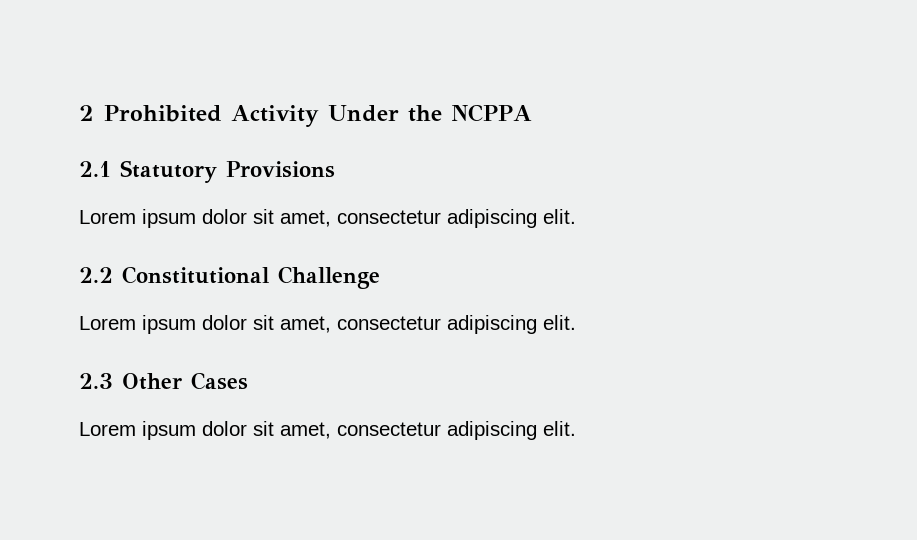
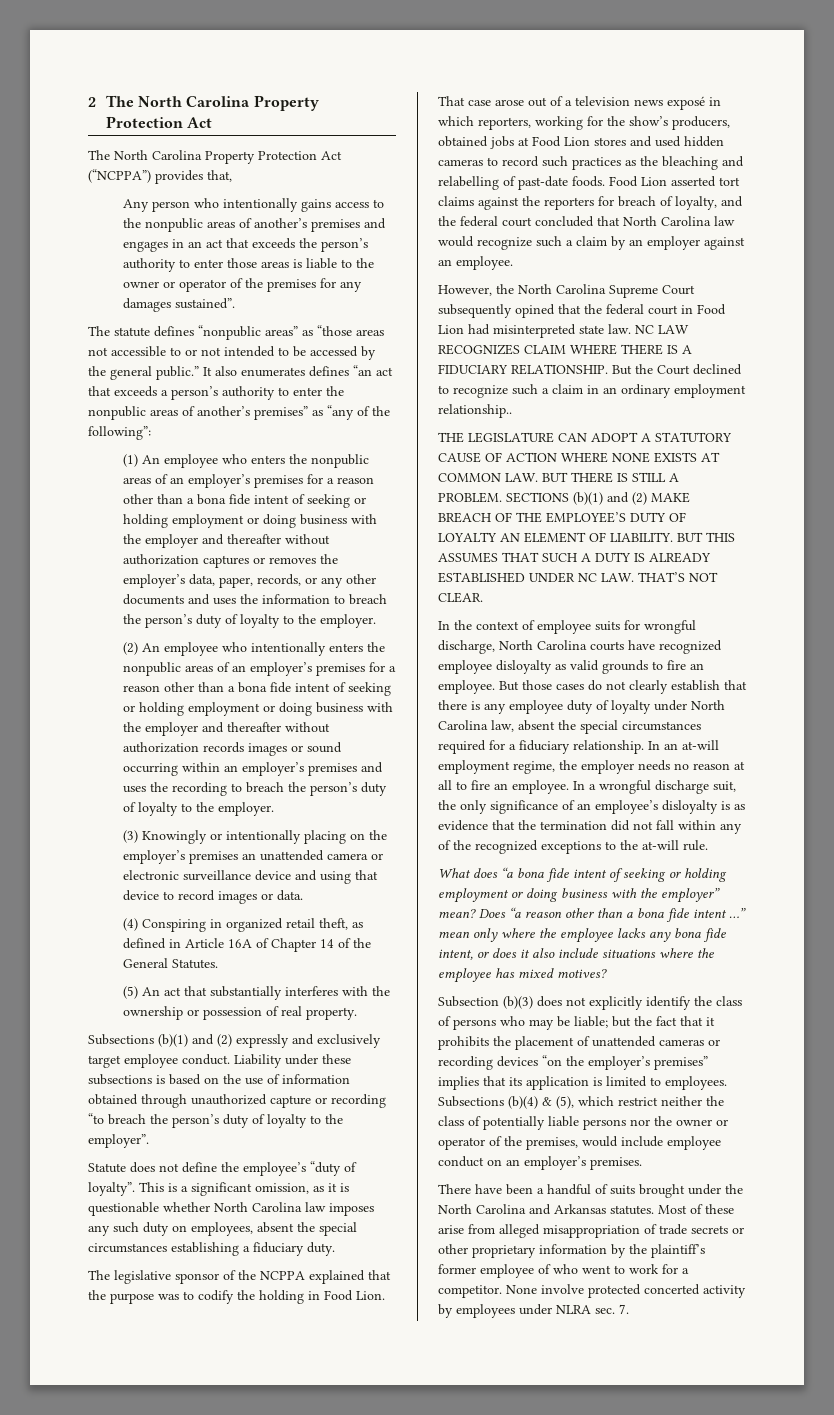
[104,104,533,127] [79,160,335,183] [79,209,576,228] [79,266,380,289] [79,315,576,334] [79,372,248,390] [79,421,576,440] Prohibited Activity Under the NCPPA // 2.1 Statutory Provisions // Lorem ipsum dolor sit amet, consectetur adipiscing elit. // 2.2 Constitutional Challenge // Lorem ipsum dolor sit amet, consectetur adipiscing elit. // 2.3 Other Cases // Lorem ipsum dolor sit amet, consectetur adipiscing elit. -> [105,95,319,111] [105,116,212,128] [88,150,342,164] [88,169,232,184] [123,198,385,212] [123,218,387,232] [123,238,369,252] [123,258,375,272] [123,278,363,292] [123,298,236,312] [88,325,384,340] [88,346,376,360] [88,365,393,380] [88,386,344,400] [88,405,390,420] [88,426,151,440] [123,454,370,468] [123,474,375,488] [123,494,367,508] [123,514,378,528] [123,534,331,548] [123,554,339,568] [123,574,377,588] [123,594,388,605] [123,614,377,628] [123,642,386,656] [123,662,397,676] [123,682,392,696] [123,702,394,716] [123,722,331,736] [123,742,343,756] [123,762,384,776] [123,782,388,796] [123,802,275,816] [123,830,388,844] [123,850,384,864] [123,870,379,884] [123,890,304,904] [123,918,364,932] [123,938,372,952] [123,958,219,969] [123,986,391,1000] [123,1006,358,1020] [88,1034,381,1048] [88,1054,351,1068] [88,1074,350,1085] [88,1094,386,1108] [88,1113,343,1128] [88,1134,149,1148] [88,1161,357,1176] [88,1182,349,1196] [88,1202,374,1216] [88,1222,357,1236] [88,1242,335,1256] [88,1270,391,1284] [88,1290,385,1304] [438,96,721,110] [438,116,730,130] [438,136,724,149] [438,156,744,170] [438,176,740,190] [438,196,743,210] [438,216,735,227] [438,236,745,250] [438,256,513,270] [438,284,695,298] [438,304,726,318] [438,324,689,338] [438,344,692,355] [438,364,742,375] [438,384,746,398] [438,404,512,418] [438,432,732,443] [438,452,720,463] [438,472,679,483] [438,492,690,505] [438,512,686,523] [438,532,735,543] [438,552,711,563] [438,572,718,583] [438,592,483,603] [438,620,696,634] [438,640,722,654] [438,660,704,674] [438,680,747,694] [438,700,725,714] [438,720,701,734] [438,740,719,754] [438,760,745,774] [438,780,736,794] [438,800,745,814] [438,820,742,834] [438,840,708,854] [438,867,727,882] [438,888,720,903] [438,907,746,922] [438,928,726,943] [438,948,714,960] [438,968,607,983] [438,996,742,1010] [438,1016,715,1030] [438,1036,720,1050] [438,1055,708,1070] [438,1076,727,1090] [438,1096,724,1109] [438,1116,728,1130] [438,1136,721,1150] [438,1156,642,1170] [438,1184,743,1198] [438,1204,734,1215] [438,1224,744,1238] [438,1244,705,1258] [438,1264,689,1278] [438,1284,746,1298] [438,1304,629,1318] The North Carolina Property Protection Act // The North Carolina Property Protection Act (“NCPPA”) provides that, // Any person who intentionally gains access to the nonpublic areas of another’s premises and engages in an act that exceeds the person’s authority to enter those areas is liable to the owner or operator of the premises for any damages sustained”. // The statute defines “nonpublic areas” as “those areas not accessible to or not intended to be accessed by the general public.” It also enumerates defines “an act that exceeds a person’s authority to enter the nonpublic areas of another’s premises” as “any of the following”: // (1) An employee who enters the nonpublic areas of an employer’s premises for a reason other than a bona fide intent of seeking or holding employment or doing business with the employer and thereafter without authorization captures or removes the employer’s data, paper, records, or any other documents and uses the information to breach the person’s duty of loyalty to the employer. // (2) An employee who intentionally enters the nonpublic areas of an employer’s premises for a reason other than a bona fide intent of seeking or holding employment or doing business with the employer and thereafter without authorization records images or sound occurring within an employer’s premises and uses the recording to breach the person’s duty of loyalty to the employer. // (3) Knowingly or intentionally placing on the employer’s premises an unattended camera or electronic surveillance device and using that device to record images or data. // (4) Conspiring in organized retail theft, as defined in Article 16A of Chapter 14 of the General Statutes. // (5) An act that substantially interferes with the ownership or possession of real property. // Subsections (b)(1) and (2) expressly and exclusively target employee conduct. Liability under these subsections is based on the use of information obtained through unauthorized capture or recording “to breach the person’s duty of loyalty to the employer”. // Statute does not define the employee’s “duty of loyalty”. This is a significant omission, as it is questionable whether North Carolina law imposes any such duty on employees, absent the special circumstances establishing a fiduciary duty. // The legislative sponsor of the NCPPA explained that the purpose was to codify the holding in Food Lion. That case arose out of a television news exposé in which reporters, working for the show’s producers, obtained jobs at Food Lion stores and used hidden cameras to record such practices as the bleaching and relabelling of past-date foods. Food Lion asserted tort claims against the reporters for breach of loyalty, and the federal court concluded that North Carolina law would recognize such a claim by an employer against an employee. // However, the North Carolina Supreme Court subsequently opined that the federal court in Food Lion had misinterpreted state law. NC LAW RECOGNIZES CLAIM WHERE THERE IS A FIDUCIARY RELATIONSHIP. But the Court declined to recognize such a claim in an ordinary employment relationship.. // THE LEGISLATURE CAN ADOPT A STATUTORY CAUSE OF ACTION WHERE NONE EXISTS AT COMMON LAW. BUT THERE IS STILL A PROBLEM. SECTIONS (b)(1) and (2) MAKE BREACH OF THE EMPLOYEE’S DUTY OF LOYALTY AN ELEMENT OF LIABILITY. BUT THIS ASSUMES THAT SUCH A DUTY IS ALREADY ESTABLISHED UNDER NC LAW. THAT’S NOT CLEAR. // In the context of employee suits for wrongful discharge, North Carolina courts have recognized employee disloyalty as valid grounds to fire an employee. But those cases do not clearly establish that there is any employee duty of loyalty under North Carolina law, absent the special circumstances required for a fiduciary relationship. In an at-will employment regime, the employer needs no reason at all to fire an employee. In a wrongful discharge suit, the only significance of an employee’s disloyalty is as evidence that the termination did not fall within any of the recognized exceptions to the at-will rule. // What does “a bona fide intent of seeking or holding employment or doing business with the employer” mean? Does “a reason other than a bona fide intent …” mean only where the employee lacks any bona fide intent, or does it also include situations where the employee has mixed motives? // Subsection (b)(3) does not explicitly identify the class of persons who may be liable; but the fact that it prohibits the placement of unattended cameras or recording devices “on the employer’s premises” implies that its application is limited to employees. Subsections (b)(4) & (5), which restrict neither the class of potentially liable persons nor the owner or operator of the premises, would include employee conduct on an employer’s premises. // There have been a handful of suits brought under the North Carolina and Arkansas statutes. Most of these arise from alleged misappropriation of trade secrets or other proprietary information by the plaintiff’s former employee of who went to work for a competitor. None involve protected concerted activity by employees under NLRA sec. 7.

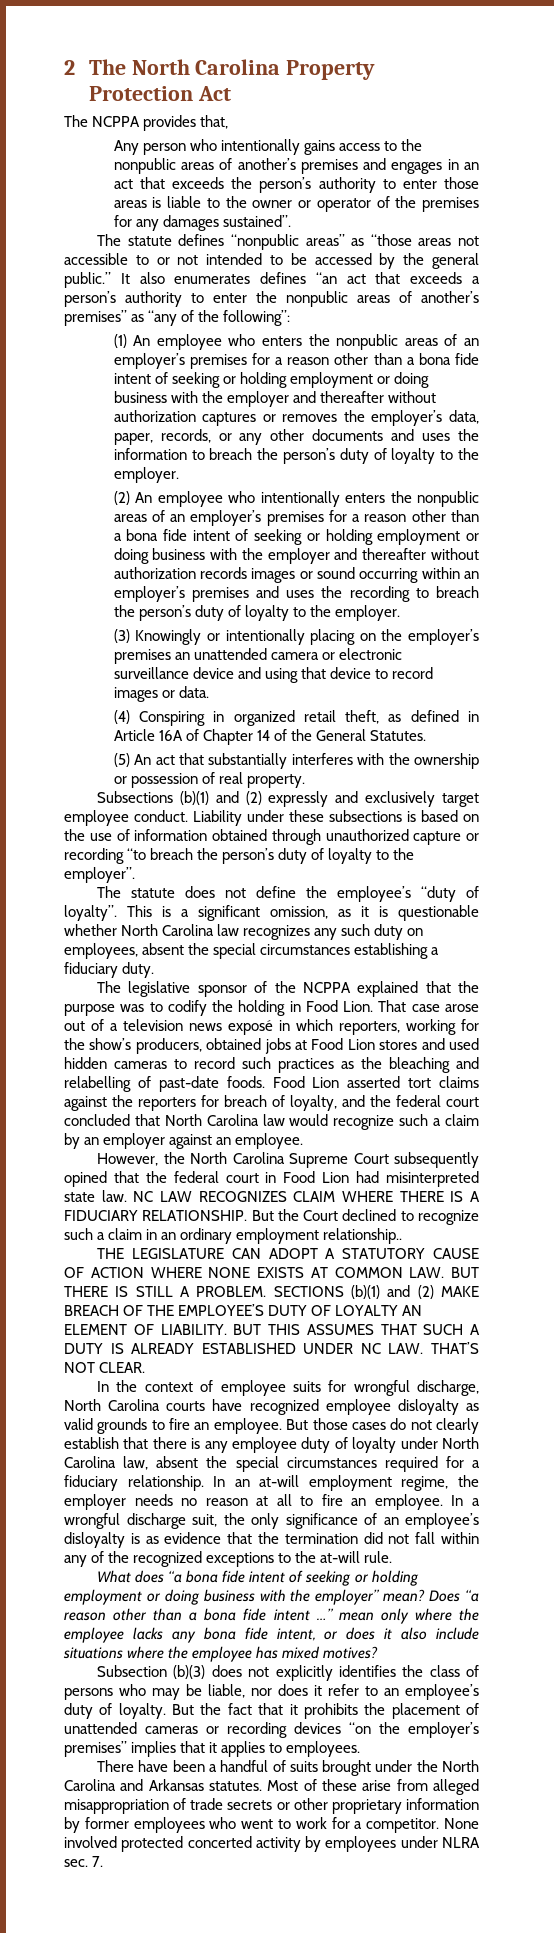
[114,150,342,164] [88,169,151,183] North Carolina Property Protection Act (“NCPPA”) -> [92,116,141,127] NCPPA
[88,1163,126,1173] Statute -> [97,886,176,898] The statute
[329,1203,374,1216] imposes -> [243,925,311,940] recognizes
[646,996,691,1010] identify -> [338,1665,396,1677] identifies
[574,1016,631,1028] liable; but -> [208,1684,480,1700] [64,1703,195,1719] liable, nor does it refer to an employee’s duty of loyalty. But
[509,1076,727,1090] [438,1096,724,1109] [438,1116,728,1130] [438,1136,721,1150] [438,1156,642,1170] its application is limited to employees. Subsections (b)(4) & (5), which restrict neither the class of potentially liable persons nor the owner or operator of the premises, would include employee conduct on an employer’s premises. -> [209,1741,361,1757] it applies to employees.
[629,1244,705,1258] [438,1264,551,1278] the plaintiff’s former employee of -> [84,1817,205,1833] former employees
[541,1284,584,1294] involve -> [64,1836,117,1848] involved

